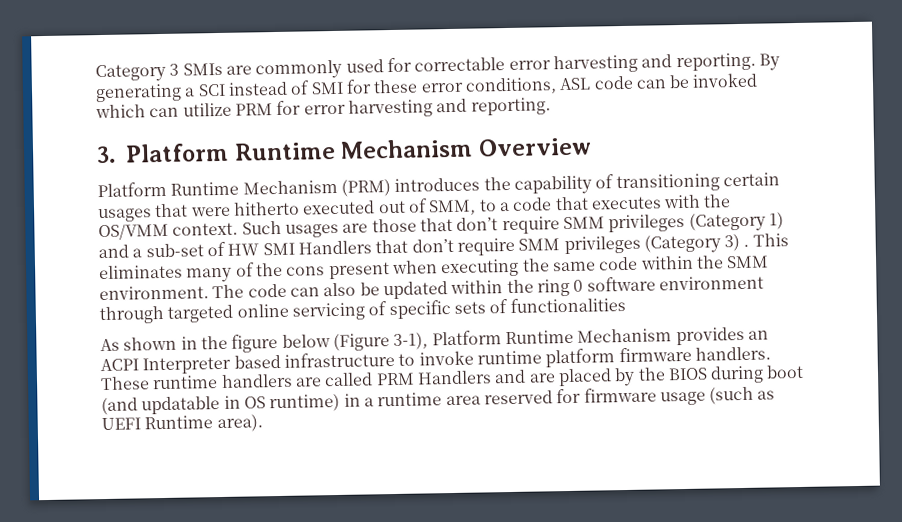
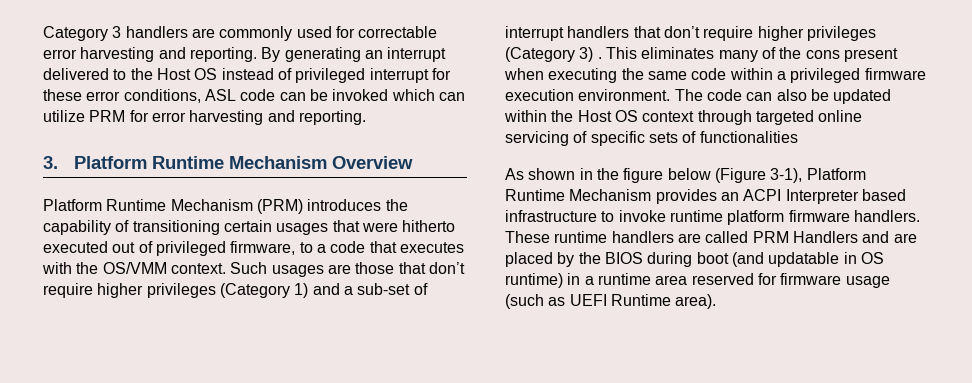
[182,62,223,76] SMIs -> [125,26,188,38] handlers
[184,80,344,97] a SCI instead of SMI -> [364,47,447,62] [43,68,429,83] an interrupt delivered to the Host OS instead of privileged interrupt
[428,199,477,216] SMM, -> [155,241,296,256] privileged firmware,
[562,216,605,230] SMM -> [97,283,144,298] higher
[227,237,561,256] HW SMI Handlers that don’t require SMM -> [505,26,804,41] interrupt handlers that don’t require higher
[695,255,770,269] the SMM -> [776,68,926,83] [505,89,574,101] a privileged firmware execution
[536,275,764,297] ring 0 software environment -> [577,110,695,122] Host OS context

